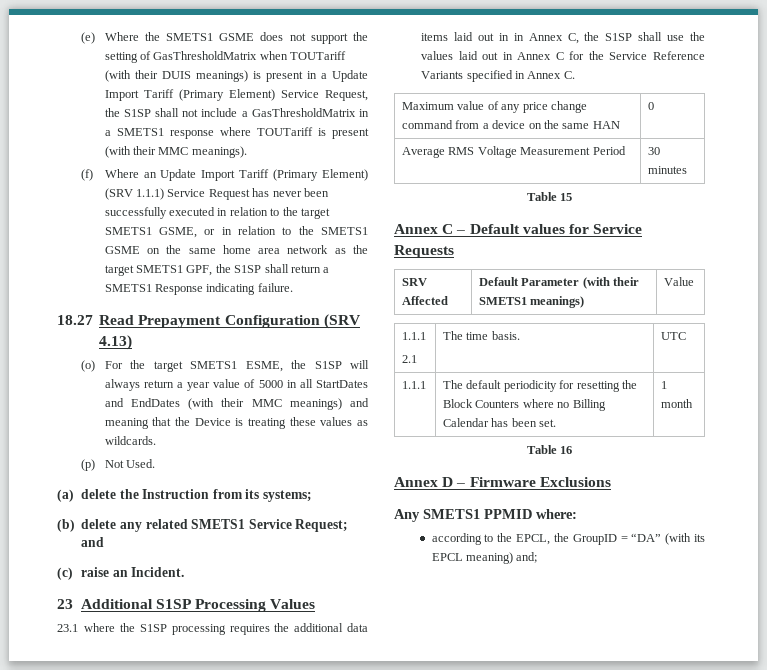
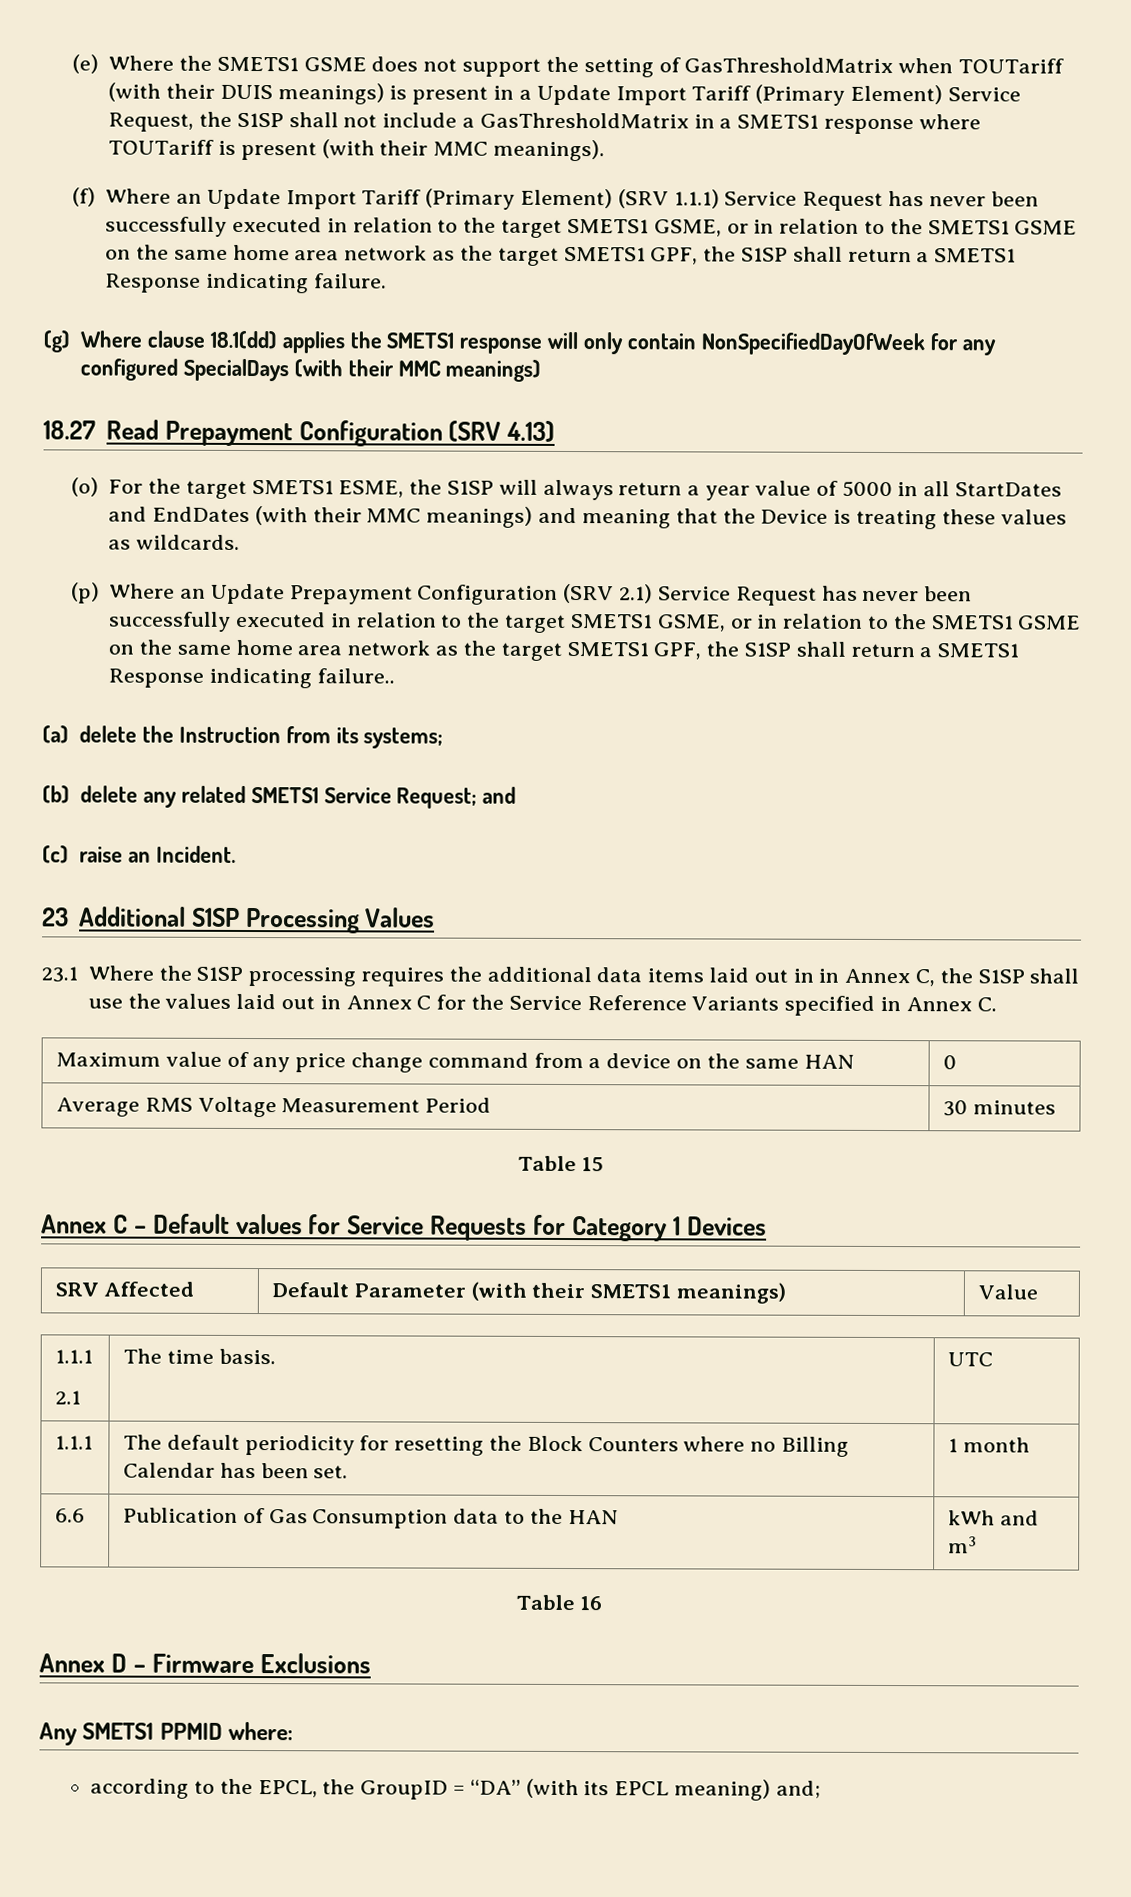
(293, 287) none -> [43,330,997,356] [79,358,542,382] // (g) Where clause 18.1(dd) applies the SMETS1 response will only contain NonSpecifiedDayOfWeek for any configured SpecialDays (with their MMC meanings)
[104,459,156,468] Not Used. -> [109,583,973,606] [108,611,1082,633] [108,639,1020,661] [108,667,395,689] Where an Update Prepayment Configuration (SRV 2.1) Service Request has never been successfully executed in relation to the target SMETS1 GSME, or in relation to the SMETS1 GSME on the same home area network as the target SMETS1 GPF, the S1SP shall return a SMETS1 Response indicating failure..
[84,623,116,632] where -> [87,965,154,981] Where
(454, 251) none -> [533,1214,767,1242] for Category 1 Devices
(694, 403) none -> [55,1508,86,1523] [123,1507,618,1529] [948,1510,1039,1526] [948,1536,978,1554] // 6.6 | Publication of Gas Consumption data to the HAN | kWh and m3

